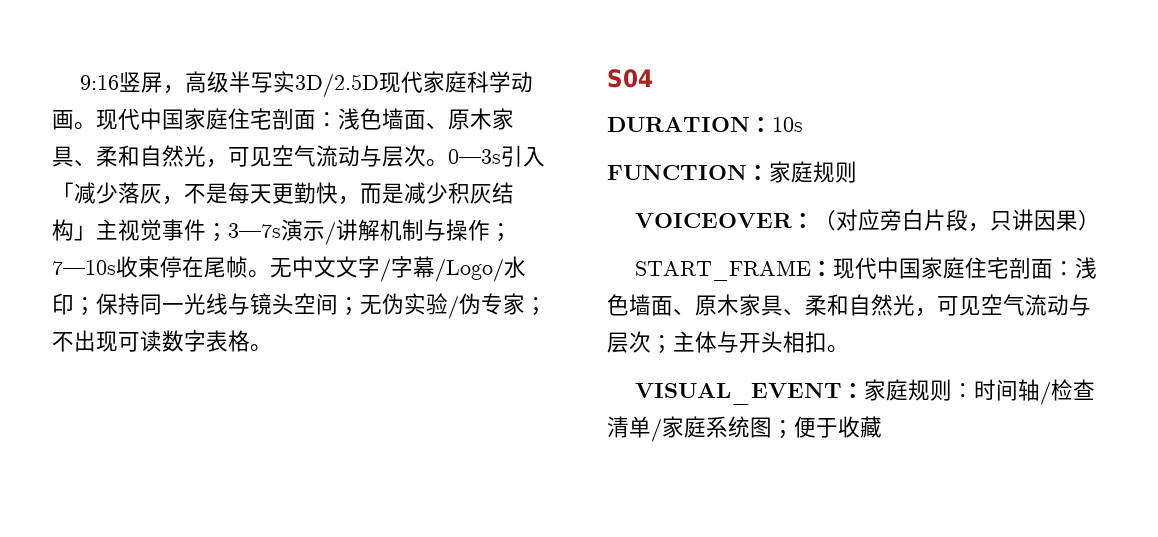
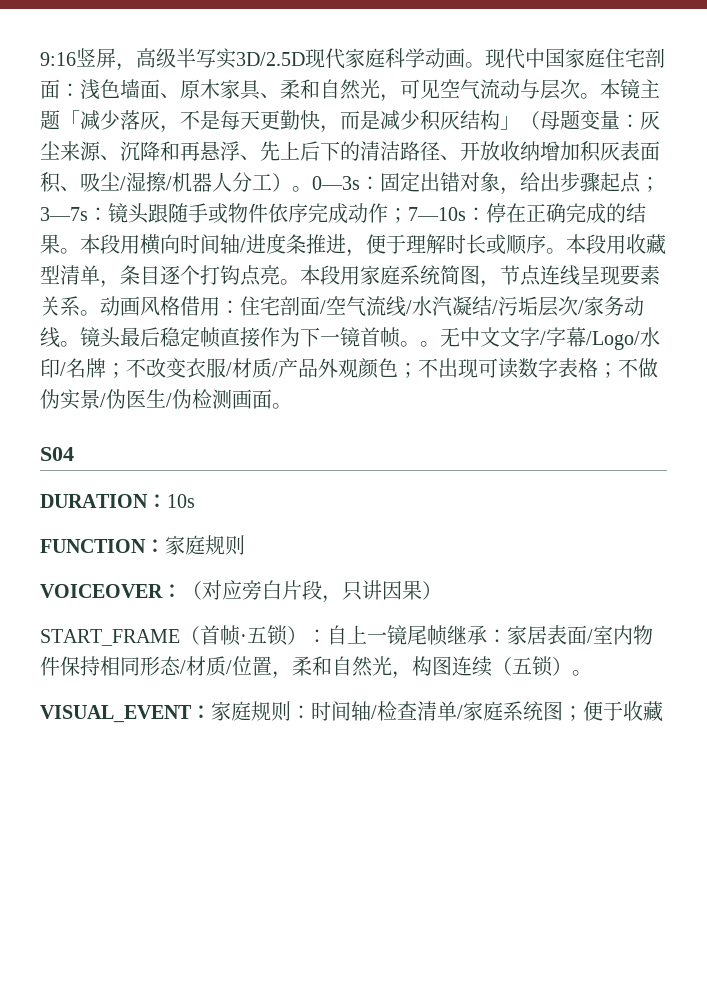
[448,145,545,167] 0—3s引入 -> [600,79,660,99] [40,110,60,130] 本镜主题
[96,219,512,245] [52,256,248,278] 主视觉事件；3—7s演示/讲解机制与操作；7—10s收束停在尾帧 -> [520,110,660,130] [40,141,660,162] [40,172,660,195] [40,203,646,224] [40,233,666,257] [40,265,660,288] [40,296,644,317] [40,327,420,348] （母题变量：灰尘来源、沉降和再悬浮、先上后下的清洁路径、开放收纳增加积灰表面积、吸尘/湿擦/机器人分工）。0—3s：固定出错对象，给出步骤起点；3—7s：镜头跟随手或物件依序完成动作；7—10s：停在正确完成的结果。本段用横向时间轴/进度条推进，便于理解时长或顺序。本段用收藏型清单，条目逐个打钩点亮。本段用家庭系统简图，节点连线呈现要素关系。动画风格借用：住宅剖面/空气流线/水汽凝结/污垢层次/家务动线。镜头最后稳定帧直接作为下一镜首帧。
[74,293,525,319] ；保持同一光线与镜头空间；无伪实验/伪专家 -> [60,358,398,379] /名牌；不改变衣服/材质/产品外观颜色
(250, 341) none -> [598,358,658,378] [40,389,272,410] ；不做伪实景/伪医生/伪检测画面
[811,257,1098,279] [607,294,1091,317] [607,331,827,354] ：现代中国家庭住宅剖面：浅色墙面、原木家具、柔和自然光，可见空气流动与层次；主体与开头相扣 -> [180,625,653,646] [40,656,572,679] （首帧·五锁）：自上一镜尾帧继承：家居表面/室内物件保持相同形态/材质/位置，柔和自然光，构图连续（五锁）

